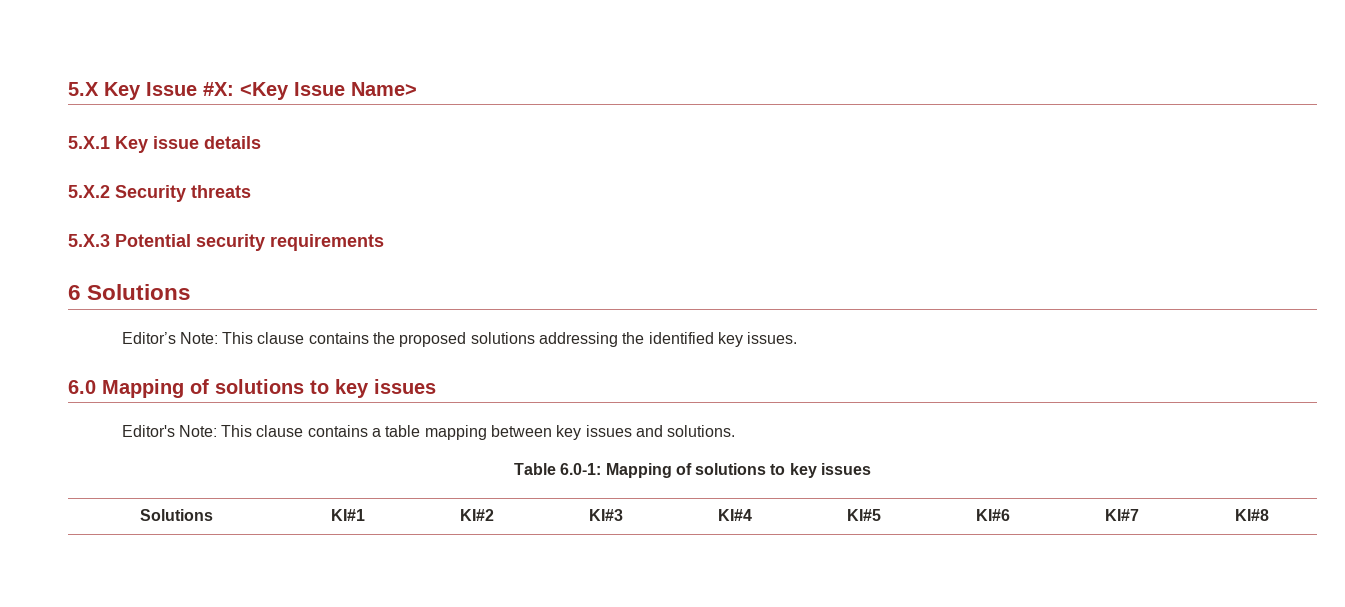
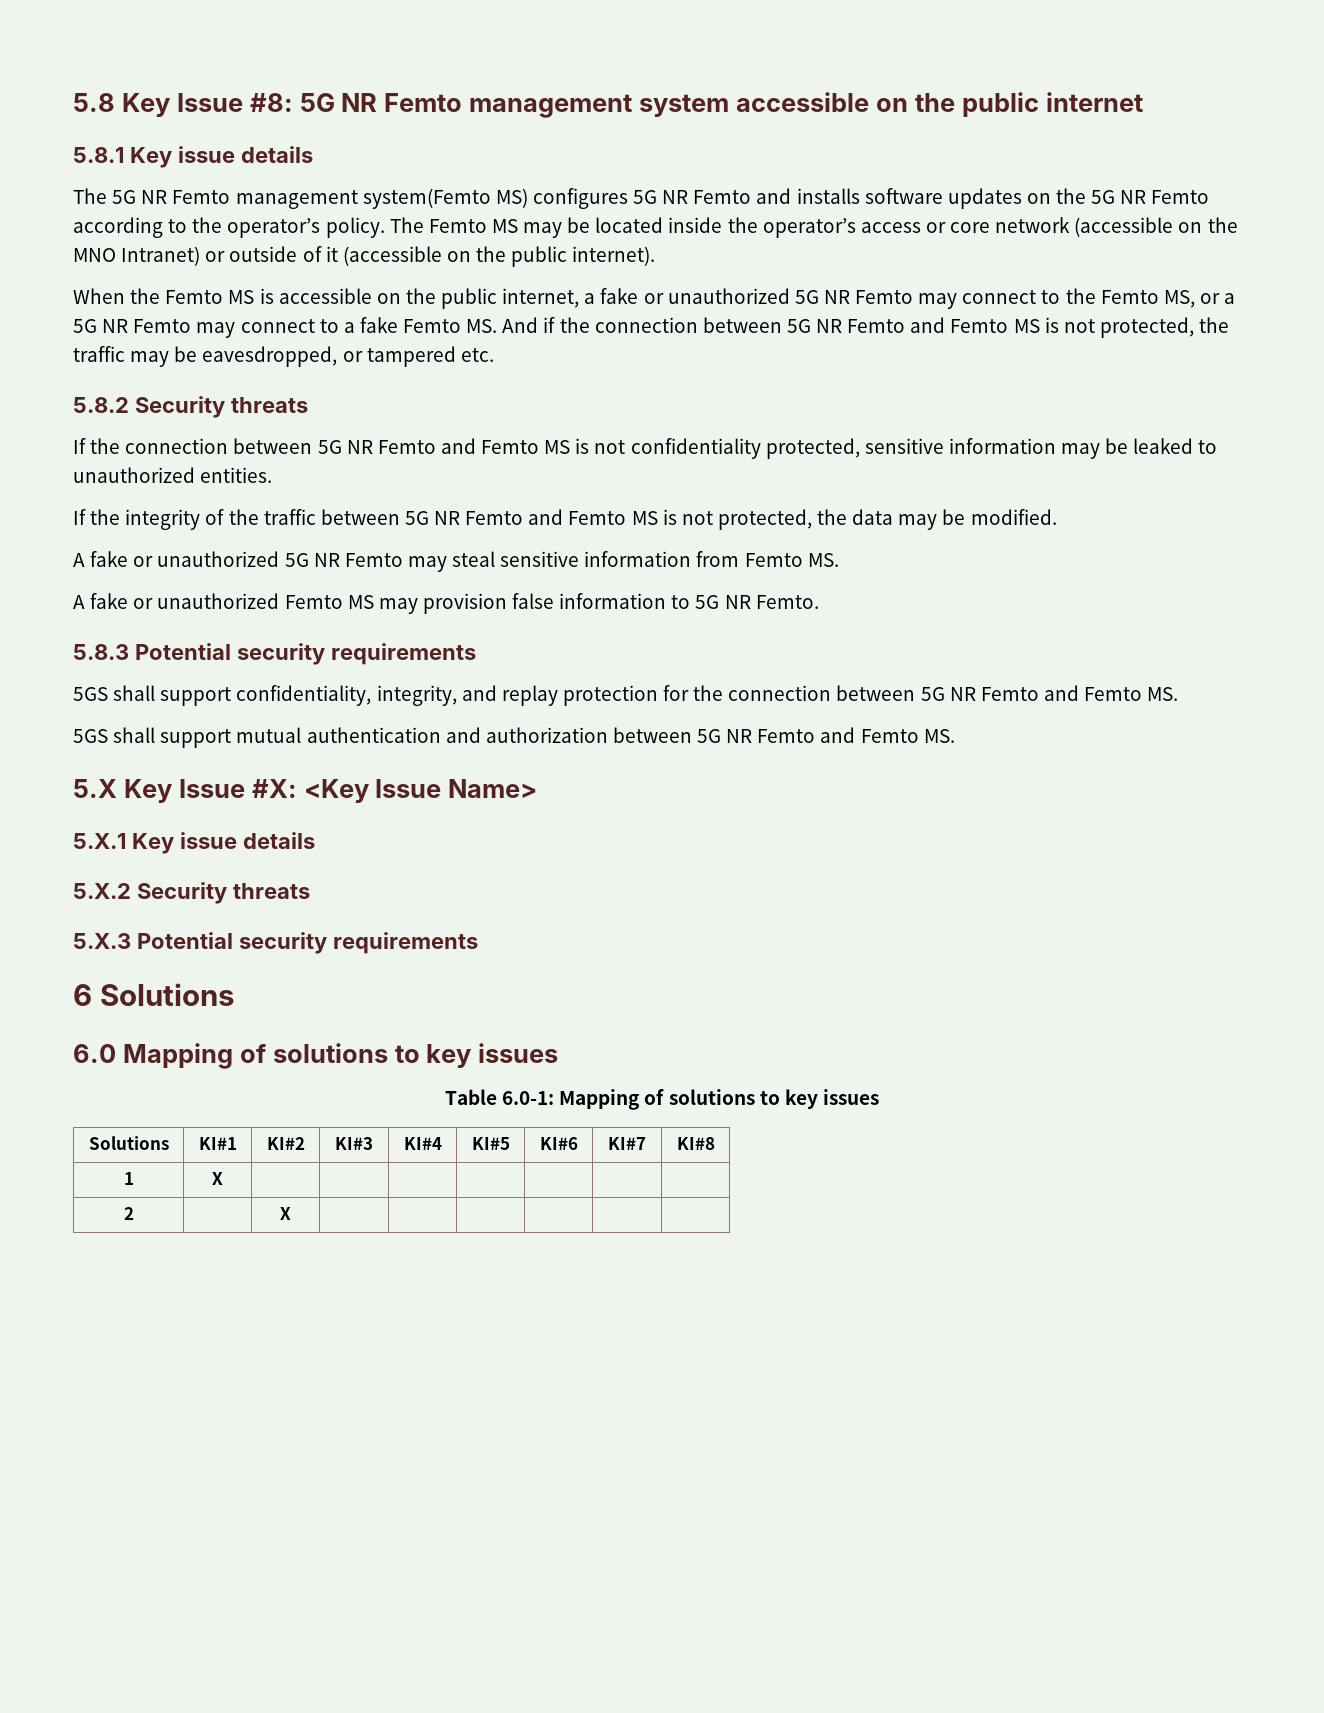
(68, 89) none -> [73,92,1143,118] [73,146,313,168] [73,188,1210,209] [73,217,1238,238] [73,246,656,267] [73,288,1236,309] [73,317,1230,338] [73,346,494,367] [73,396,308,418] [73,438,1218,459] [73,467,273,483] [73,509,1057,530] [73,551,839,572] [73,593,819,614] [73,643,476,665] [73,685,1179,706] [73,727,955,748] 5.8 Key Issue #8: 5G NR Femto management system accessible on the public internet // 5.8.1 Key issue details // The 5G NR Femto management system(Femto MS) configures 5G NR Femto and installs software updates on the 5G NR Femto according to the operator’s policy. The Femto MS may be located inside the operator’s access or core network (accessible on the MNO Intranet) or outside of it (accessible on the public internet). // When the Femto MS is accessible on the public internet, a fake or unauthorized 5G NR Femto may connect to the Femto MS, or a 5G NR Femto may connect to a fake Femto MS. And if the connection between 5G NR Femto and Femto MS is not protected, the traffic may be eavesdropped, or tampered etc. // 5.8.2 Security threats // If the connection between 5G NR Femto and Femto MS is not confidentiality protected, sensitive information may be leaked to unauthorized entities. // If the integrity of the traffic between 5G NR Femto and Femto MS is not protected, the data may be modified. // A fake or unauthorized 5G NR Femto may steal sensitive information from Femto MS. // A fake or unauthorized Femto MS may provision false information to 5G NR Femto. // 5.8.3 Potential security requirements // 5GS shall support confidentiality, integrity, and replay protection for the connection between 5G NR Femto and Femto MS. // 5GS shall support mutual authentication and authorization between 5G NR Femto and Femto MS. //
[121,332,798,347] // Editor’s Note: This clause contains the proposed solutions addressing the identified key issues. -> (235, 994) none
[121,425,736,440] // Editor's Note: This clause contains a table mapping between key issues and solutions. -> (559, 1053) none
(1269, 515) none -> [123,1172,134,1185] [212,1172,223,1185] [123,1207,134,1220] [280,1207,291,1220] // 1 | X | | | | | | | // 2 | | X | | | | | |

